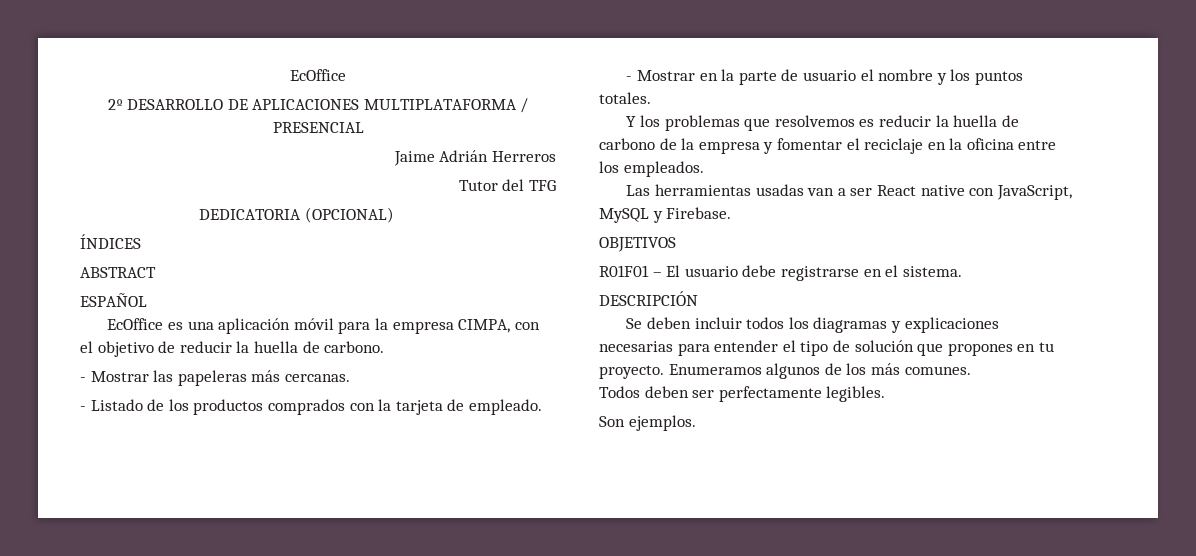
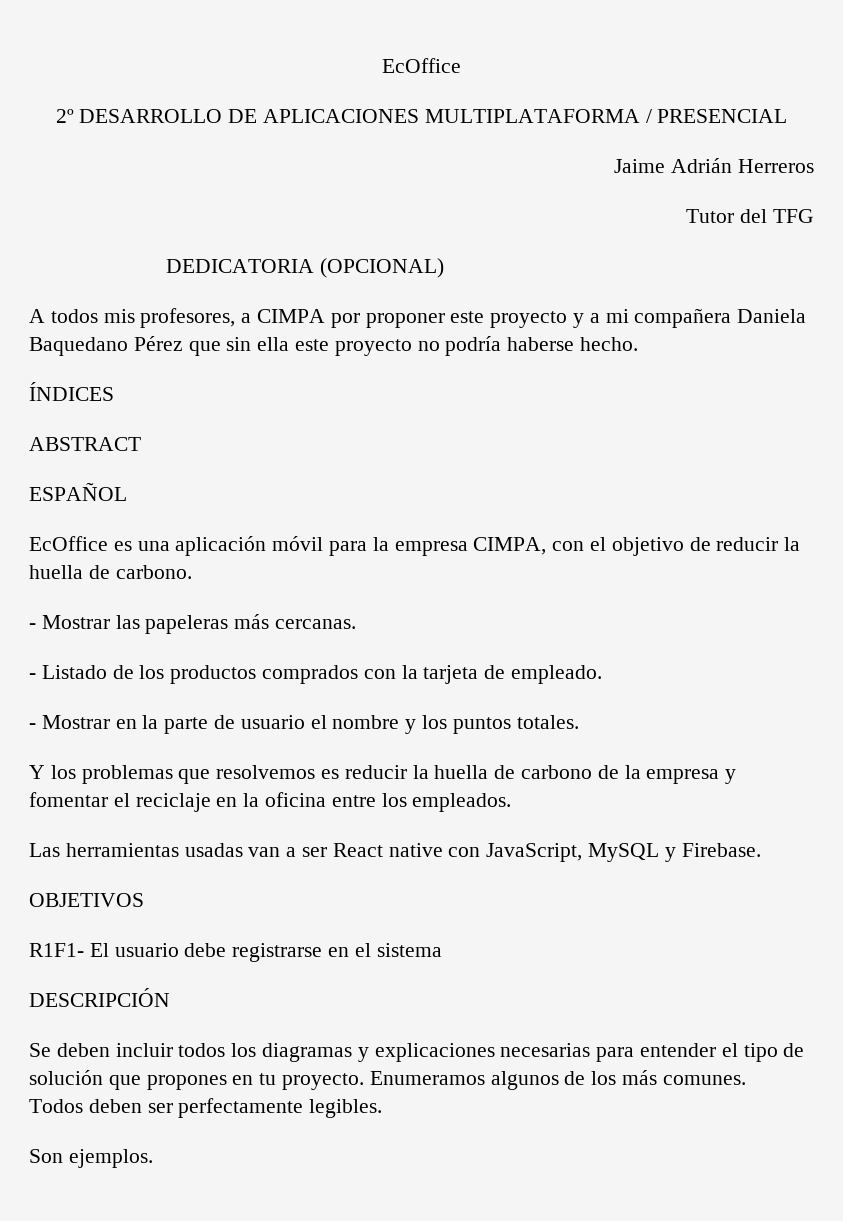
(394, 215) none -> [29,308,807,328] [29,336,639,356] // A todos mis profesores, a CIMPA por proponer este proyecto y a mi compañera Daniela Baquedano Pérez que sin ella este proyecto no podría haberse hecho.
[599,265,662,277] R01F01 – -> [29,943,84,957] R1F1-
[902,266,962,277] sistema. -> [376,943,442,957] sistema

